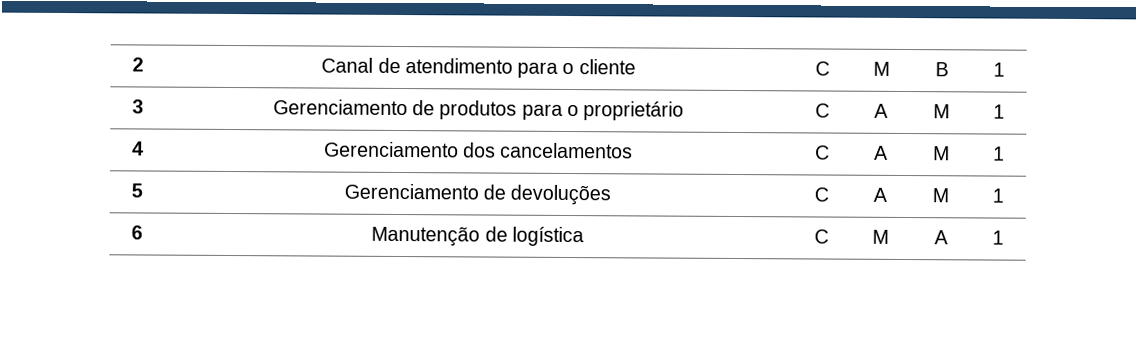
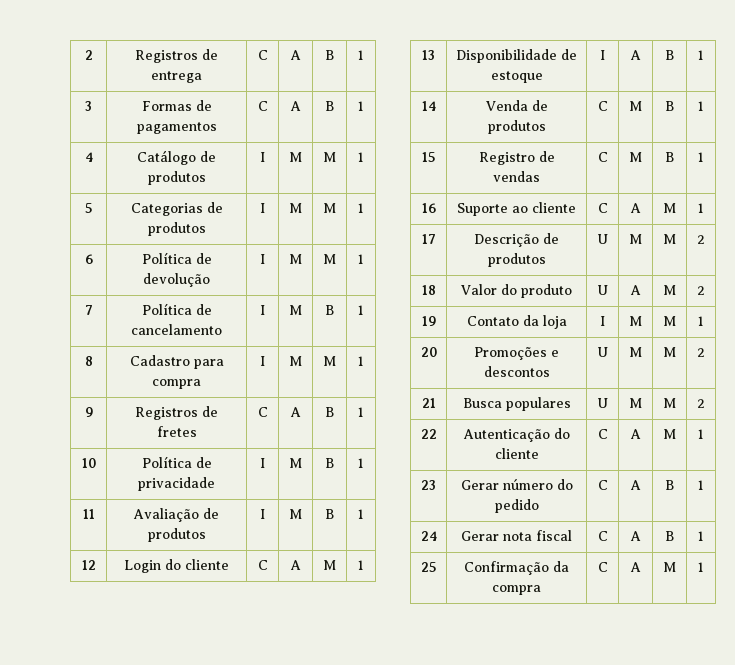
[321,57,636,78] [814,61,830,76] [872,61,890,76] [934,62,949,77] [993,62,1005,77] [131,99,144,114] [272,99,685,121] [814,103,830,118] [874,103,888,118] [933,104,950,119] [993,104,1005,119] [131,141,144,156] [323,141,634,159] [814,145,830,160] [874,145,888,160] [933,146,950,161] [993,146,1005,161] [130,183,143,198] [343,183,612,206] [813,187,829,202] [873,187,887,202] [932,188,949,203] [992,188,1004,203] [130,225,143,240] [371,225,584,247] [813,229,829,244] [871,229,889,244] [933,230,948,245] Canal de atendimento para o cliente | C | M | B | 1 // 3 | Gerenciamento de produtos para o proprietário | C | A | M | 1 // 4 | Gerenciamento dos cancelamentos | C | A | M | 1 // 5 | Gerenciamento de devoluções | C | A | M | 1 // 6 | Manutenção de logística | C | M | A -> [135,49,218,63] [151,71,202,83] [257,50,268,60] [289,50,301,60] [325,50,334,60] [358,50,364,60] [85,101,92,111] [141,100,212,111] [136,122,217,134] [257,101,268,111] [289,101,301,111] [325,101,334,111] [358,101,364,111] [84,152,93,162] [137,150,216,165] [147,171,206,185] [260,152,265,162] [289,152,302,162] [323,152,336,162] [358,152,364,162] [84,203,93,213] [130,202,223,216] [147,222,206,236] [260,203,265,213] [289,203,302,213] [323,203,336,213] [358,203,364,213] [84,254,93,264] [141,252,212,264] [143,273,210,287] [260,254,265,264] [289,254,302,264] [323,254,336,264] [358,254,364,264] [84,305,93,315] [141,303,212,315] [131,324,222,335] [260,305,265,315] [289,305,302,315] [325,305,334,315] [358,305,364,315] [84,356,93,366] [129,355,224,369] [152,379,201,389] [260,356,265,366] [289,356,302,366] [323,356,336,366] [358,356,364,366] [84,407,93,417] [135,406,218,420] [156,426,197,437] [257,407,268,417] [289,407,301,417] [325,407,334,417] [358,407,364,417] [81,458,96,468] [141,456,212,468] [138,477,215,491] [260,458,265,468] [289,458,302,468] [325,458,334,468] [358,458,364,468] [82,509,95,519] [133,508,219,522] [147,528,206,542] [260,509,265,519] [289,509,302,519] [325,509,334,519] [358,509,364,519] [81,560,96,570] [124,559,229,573] [257,560,268,570] [289,560,301,570] [323,560,336,570] [358,560,364,570] [422,50,435,60] [456,49,577,63] [490,71,543,83] [600,50,605,60] [629,50,641,60] [665,50,674,60] [698,50,704,60] [421,101,436,111] [485,100,548,111] [487,120,546,134] [597,101,608,111] [629,101,642,111] [665,101,674,111] [698,101,704,111] [421,152,436,162] [478,151,555,165] [493,171,540,182] [597,152,608,162] [629,152,642,162] [665,152,674,162] [698,152,704,162] [421,203,436,213] [457,202,576,216] [597,203,608,213] [629,203,641,213] [663,203,676,213] [698,203,704,213] [421,234,436,244] [474,233,559,247] [487,253,546,267] [597,234,608,244] [629,234,642,244] [663,234,676,244] [697,235,705,244] [421,285,436,295] [461,284,572,298] [597,285,608,295] [629,285,641,295] [663,285,676,295] [697,286,705,295] [421,316,436,326] [466,315,567,329] [600,316,605,326] [629,316,642,326] [663,316,676,326] [698,316,704,326] [420,347,437,357] [474,347,559,360] [483,366,550,377] [597,347,608,357] [629,347,642,357] [663,347,676,357] [697,348,705,357] [421,398,436,408] [462,397,571,411] [597,398,608,408] [629,398,642,408] [663,398,676,408] [697,399,705,408] [420,429,437,439] [462,428,570,442] [494,448,539,459] [597,429,608,439] [629,429,641,439] [663,429,676,439] [698,429,704,439] [421,480,436,490] [460,479,573,490] [494,499,539,513] [597,480,608,490] [629,480,641,490] [665,480,674,490] [698,480,704,490] [420,531,437,541] [461,530,572,541] [597,531,608,541] [629,531,641,541] [665,531,674,541] [698,531,704,541] [420,562,437,572] [464,561,569,575] [492,585,541,595] [597,562,608,572] [629,562,641,572] [663,562,676,572] Registros de entrega | C | A | B | 1 // 3 | Formas de pagamentos | C | A | B | 1 // 4 | Catálogo de produtos | I | M | M | 1 // 5 | Categorias de produtos | I | M | M | 1 // 6 | Política de devolução | I | M | M | 1 // 7 | Política de cancelamento | I | M | B | 1 // 8 | Cadastro para compra | I | M | M | 1 // 9 | Registros de fretes | C | A | B | 1 // 10 | Política de privacidade | I | M | B | 1 // 11 | Avaliação de produtos | I | M | B | 1 // 12 | Login do cliente | C | A | M | 1 // 13 | Disponibilidade de estoque | I | A | B | 1 // 14 | Venda de produtos | C | M | B | 1 // 15 | Registro de vendas | C | M | B | 1 // 16 | Suporte ao cliente | C | A | M | 1 // 17 | Descrição de produtos | U | M | M | 2 // 18 | Valor do produto | U | A | M | 2 // 19 | Contato da loja | I | M | M | 1 // 20 | Promoções e descontos | U | M | M | 2 // 21 | Busca populares | U | M | M | 2 // 22 | Autenticação do cliente | C | A | M | 1 // 23 | Gerar número do pedido | C | A | B | 1 // 24 | Gerar nota fiscal | C | A | B | 1 // 25 | Confirmação da compra | C | A | M

